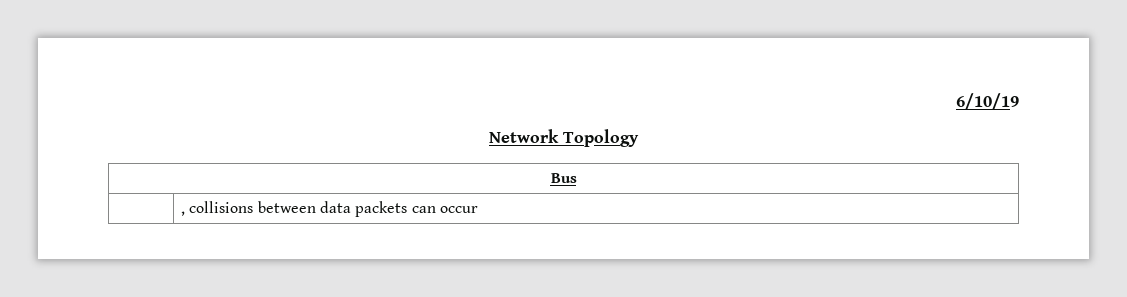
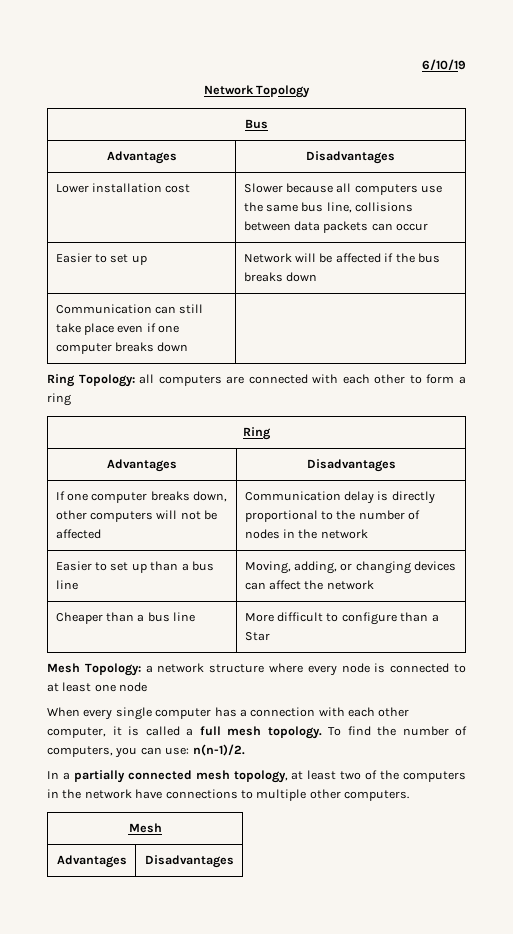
[181,211,186,216] | , -> [106,151,177,164] [306,151,395,164] [55,183,191,193] [243,183,443,195] [243,202,352,213] Advantages | Disadvantages // Lower installation cost | Slower because all computers use the same bus line,
(478, 209) none -> [55,253,147,265] [243,253,440,263] [243,272,318,282] [55,304,204,314] [55,323,180,335] [55,342,189,354] [47,374,467,387] [47,393,71,406] [243,427,271,440] [107,459,177,472] [306,459,396,472] [55,491,228,503] [55,510,218,522] [55,529,101,539] [244,491,435,504] [244,510,421,522] [244,529,368,539] [55,561,214,573] [55,580,78,590] [244,561,457,574] [244,580,374,590] [55,612,196,624] [244,612,439,625] [244,632,270,641] [47,663,467,676] [47,682,148,692] [47,707,410,720] [47,726,467,739] [47,744,245,758] [47,770,467,783] [47,789,409,801] [128,823,162,833] [56,855,127,868] [144,855,234,868] // Easier to set up | Network will be affected if the bus breaks down // Communication can still take place even if one computer breaks down | // Ring Topology: all computers are connected with each other to form a ring // Ring // Advantages | Disadvantages // If one computer breaks down, other computers will not be affected | Communication delay is directly proportional to the number of nodes in the network // Easier to set up than a bus line | Moving, adding, or changing devices can affect the network // Cheaper than a bus line | More difficult to configure than a Star // Mesh Topology: a network structure where every node is connected to at least one node // When every single computer has a connection with each other computer, it is called a full mesh topology. To find the number of computers, you can use: n(n-1)/2. // In a partially connected mesh topology, at least two of the computers in the network have connections to multiple other computers. // Mesh // Advantages | Disadvantages

